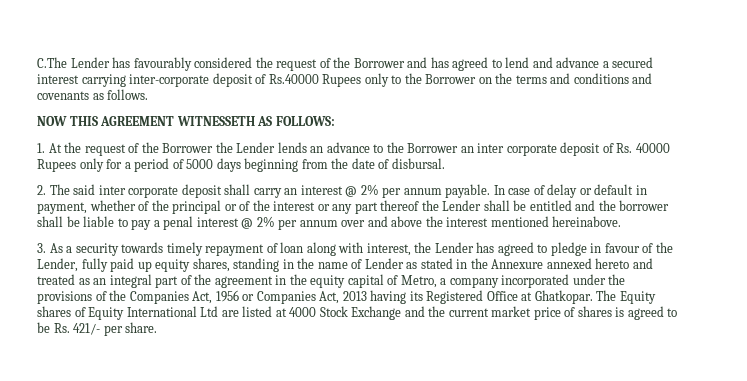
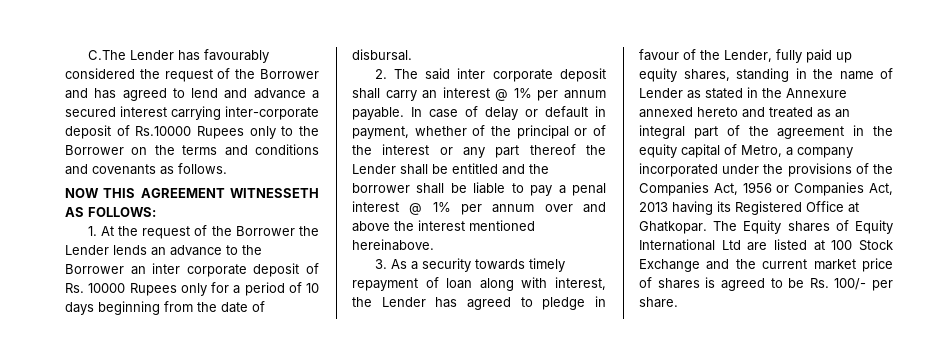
[268,74,319,84] Rs.40000 -> [135,126,192,136] Rs.10000
[635,143,670,153] 40000 -> [88,283,126,293] 10000
[186,159,214,169] 5000 -> [306,283,319,293] 10
[360,184,379,195] 2% -> [513,88,532,98] 1%
[256,216,275,227] 2% -> [432,202,451,212] 1%
[289,307,317,317] 4000 -> [831,240,853,250] 100
[73,323,101,335] 421/- -> [834,278,867,290] 100/-

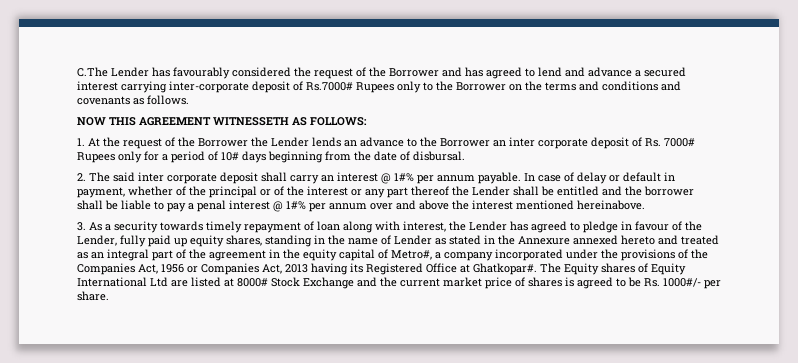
[135,126,192,136] Rs.10000 -> [306,82,353,91] Rs.7000#
[88,283,126,293] 10000 -> [664,138,695,147] 7000#
[306,283,319,293] 10 -> [221,152,239,161] 10#
[513,88,532,98] 1% -> [394,173,414,182] 1#%
[432,202,451,212] 1% -> [286,201,306,210] 1#%
[741,145,782,157] Metro, -> [391,250,432,260] Metro#,
[639,221,707,234] Ghatkopar. -> [473,263,537,275] Ghatkopar#.
[831,240,853,250] 100 -> [237,278,268,287] 8000#
[834,278,867,290] 100/- -> [663,278,701,287] 1000#/-

